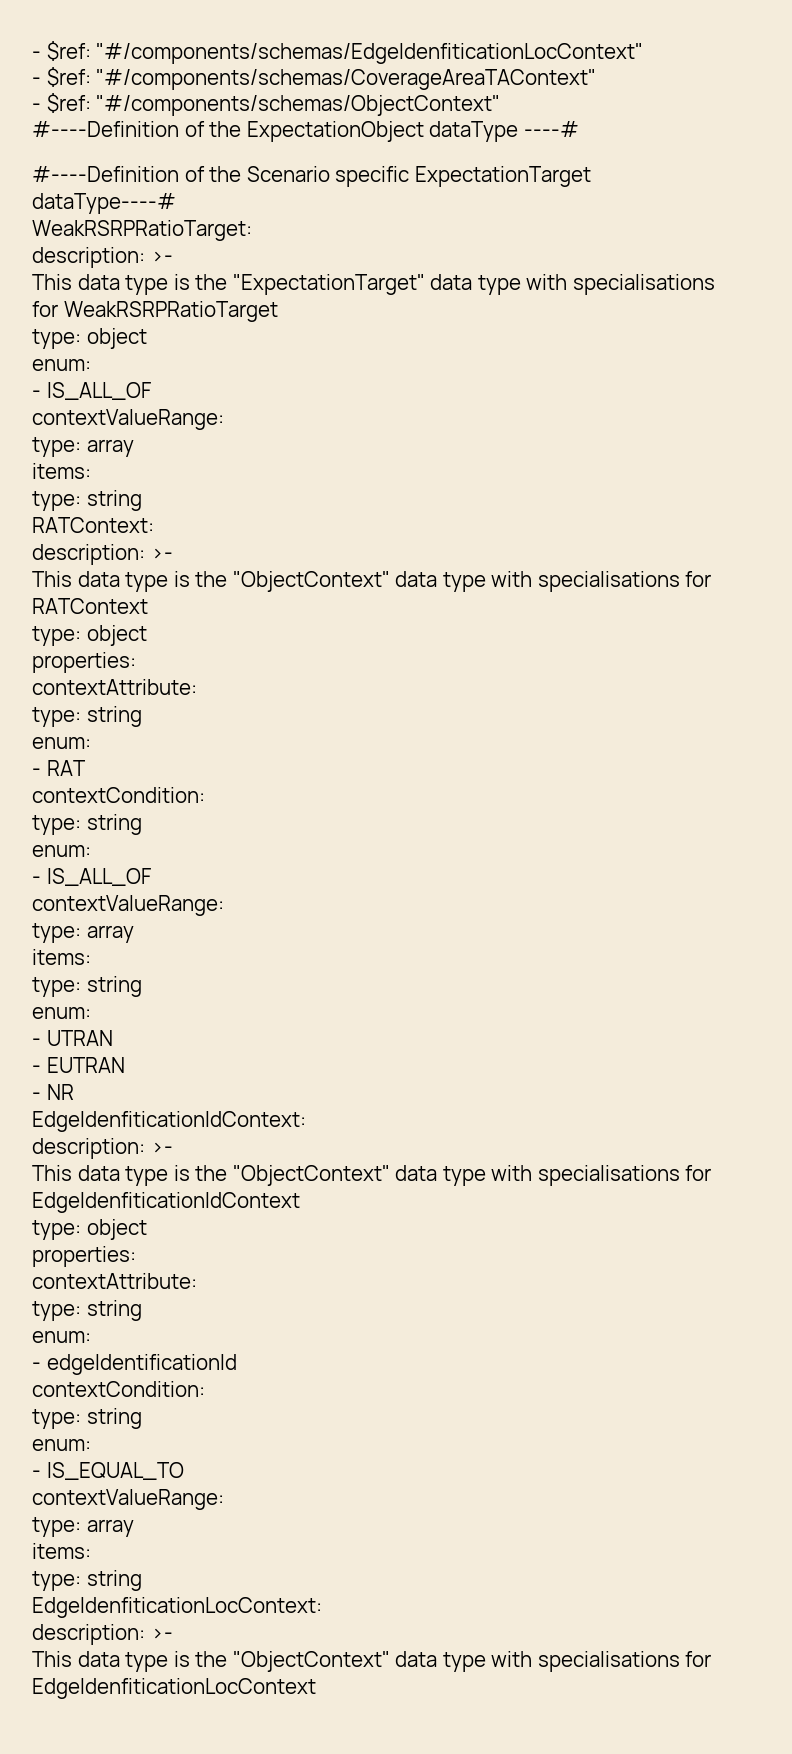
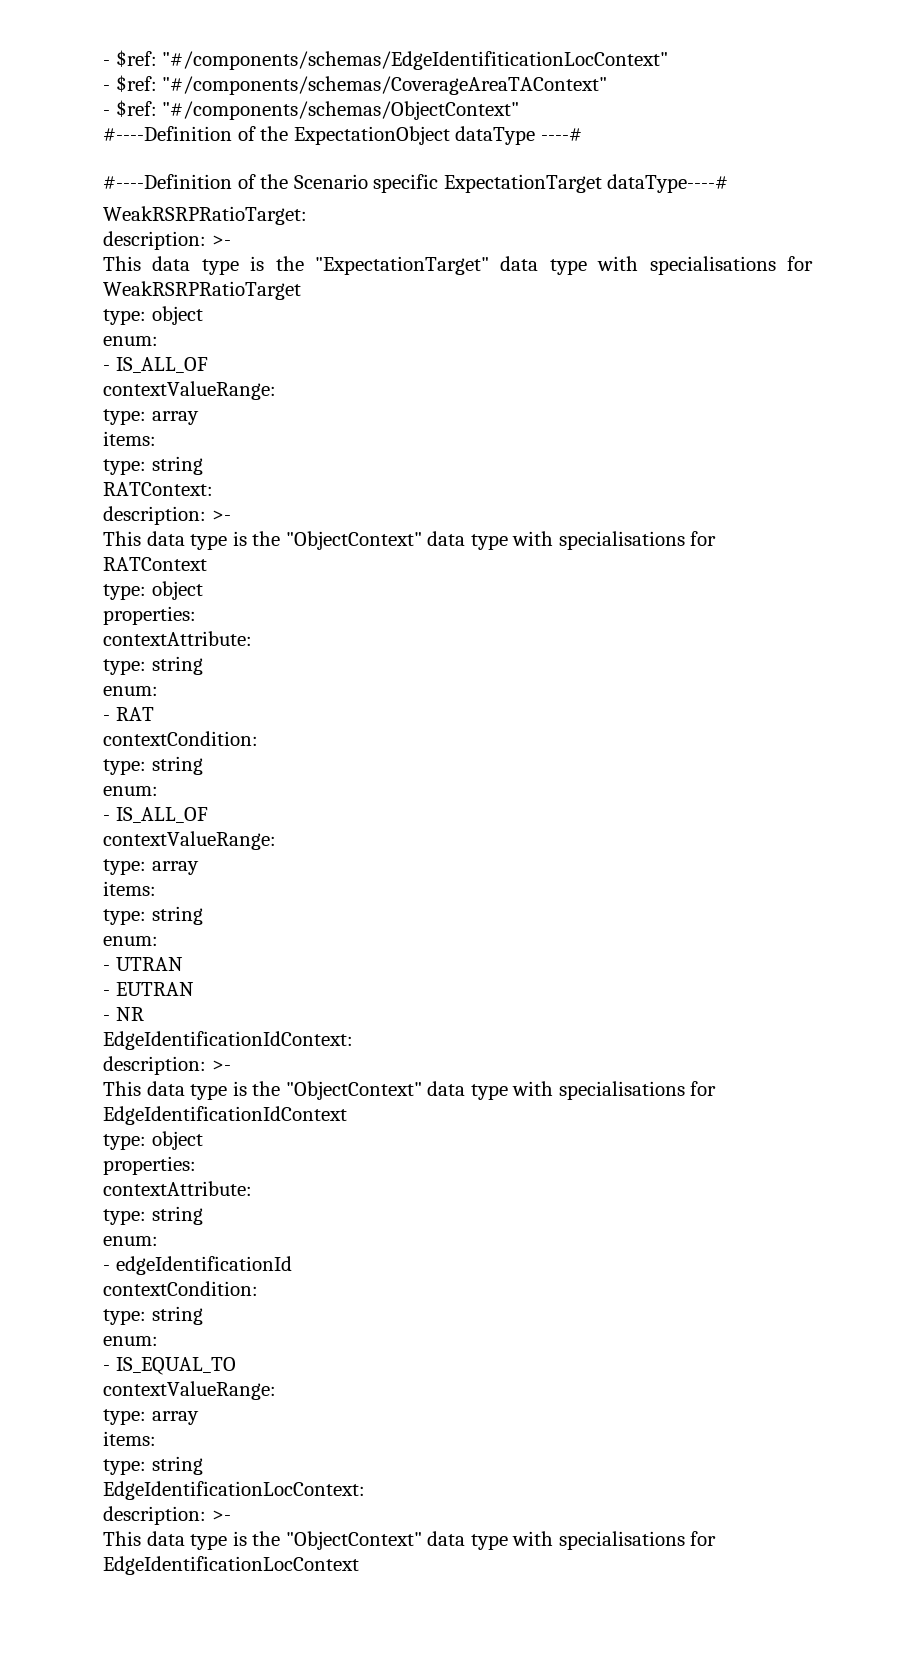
[32,41,644,64] - $ref: "#/components/schemas/EdgeIdenfiticationLocContext" -> [103,50,669,70] - $ref: "#/components/schemas/EdgeIdentifiticationLocContext"
[32,1111,306,1132] EdgeIdenfiticationIdContext: -> [103,1031,353,1050] EdgeIdentificationIdContext:
[32,1192,300,1213] EdgeIdenfiticationIdContext -> [103,1106,347,1125] EdgeIdentificationIdContext
[32,1597,322,1618] EdgeIdenfiticationLocContext: -> [103,1481,365,1500] EdgeIdentificationLocContext:
[32,1678,316,1699] EdgeIdenfiticationLocContext -> [103,1556,359,1575] EdgeIdentificationLocContext

